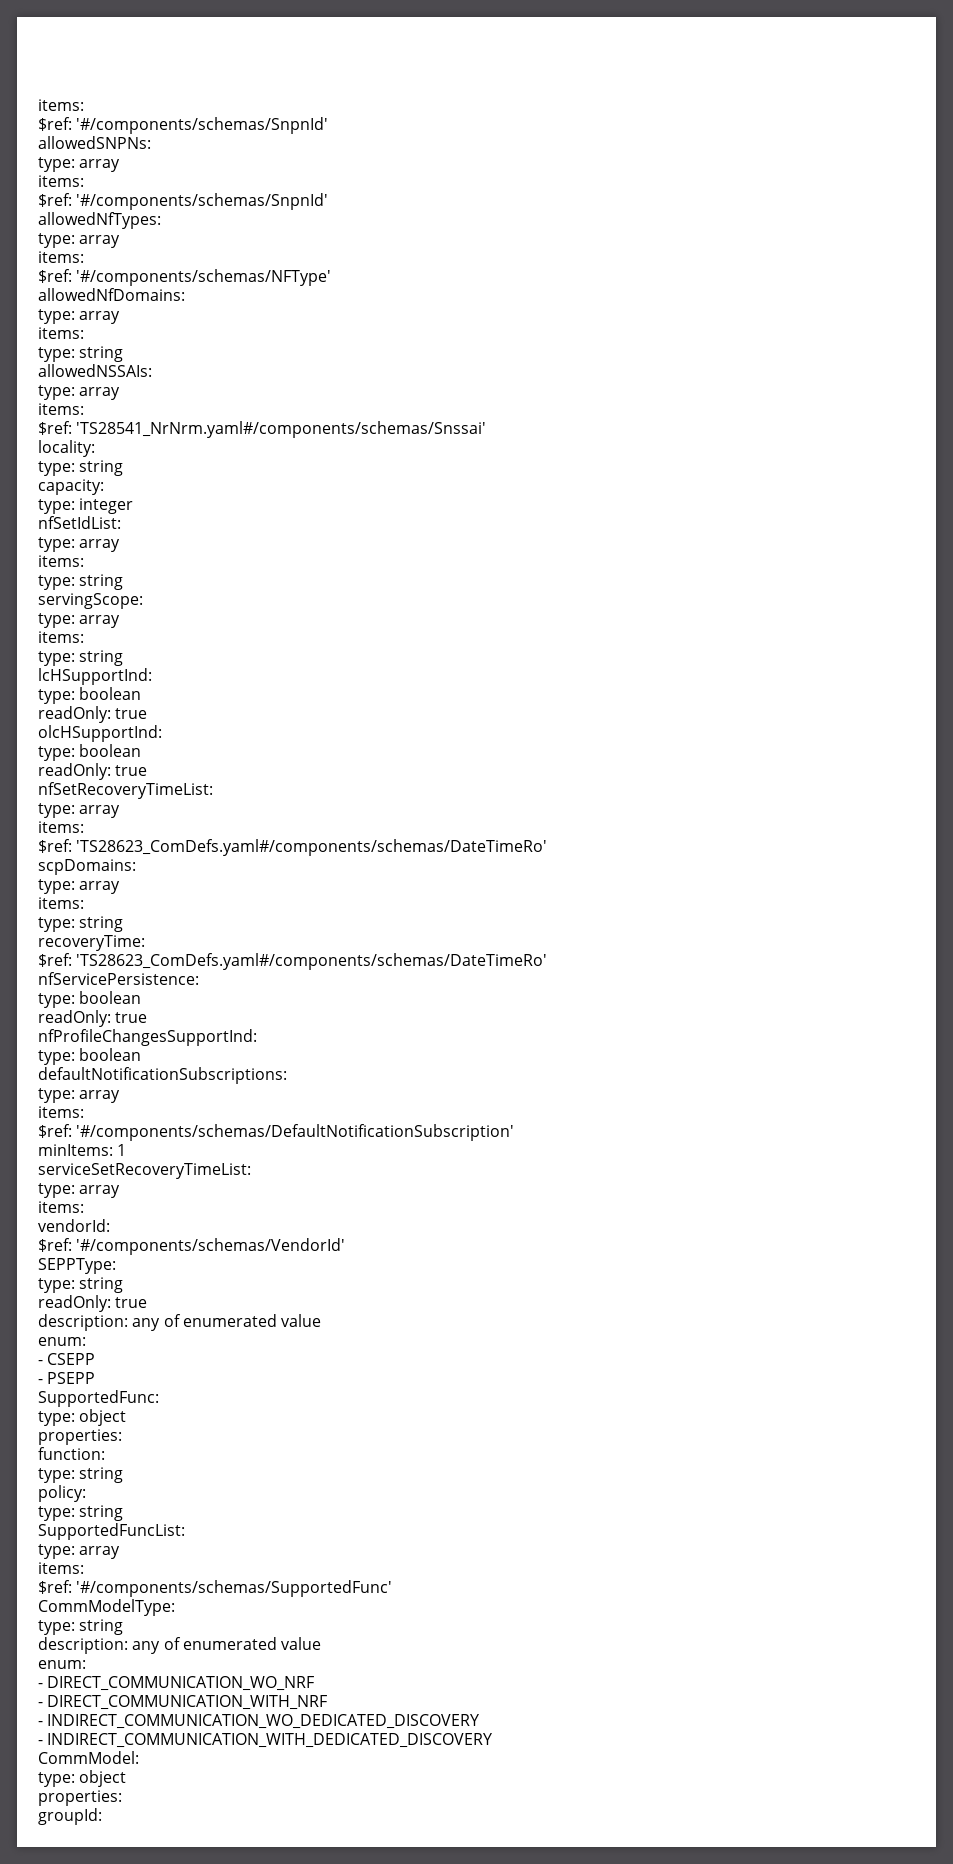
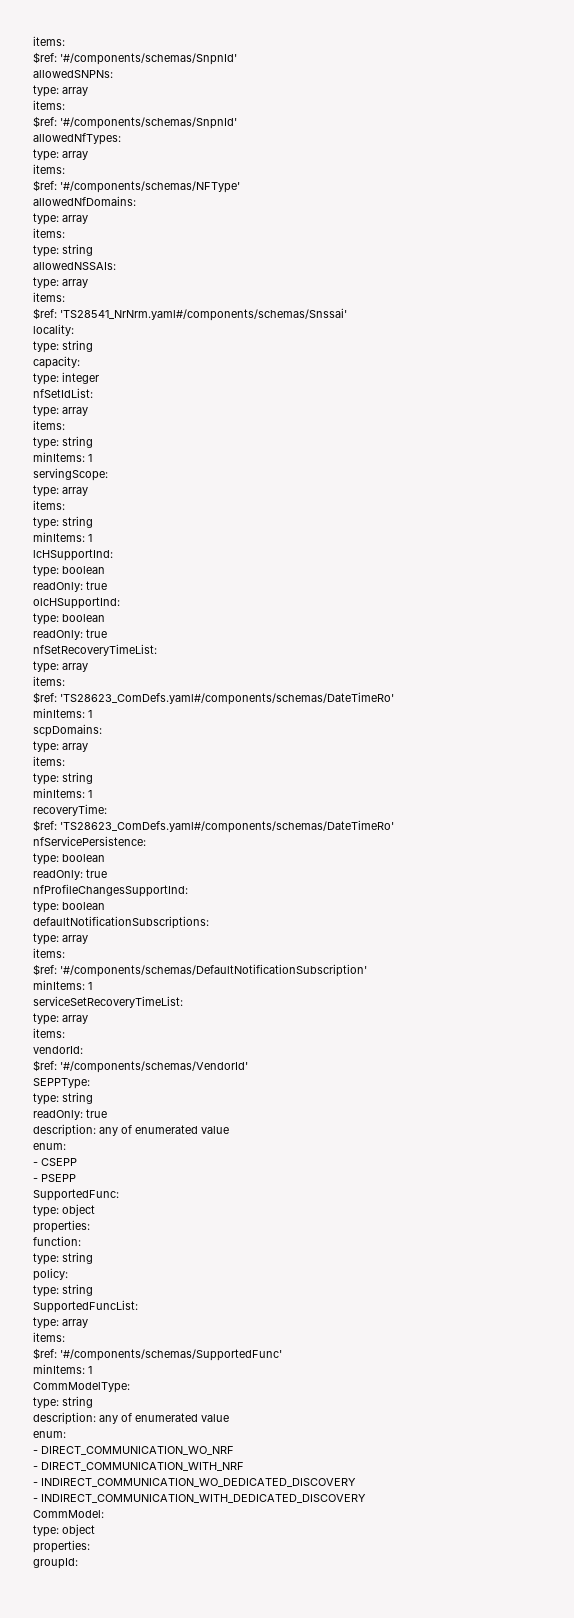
(124, 582) none -> [33,452,92,462] // minItems: 1
(124, 658) none -> [33,532,92,542] // minItems: 1
(548, 847) none -> [33,708,92,718] // minItems: 1
(124, 924) none -> [33,788,92,798] // minItems: 1
(393, 1588) none -> [33,1364,92,1374] // minItems: 1

